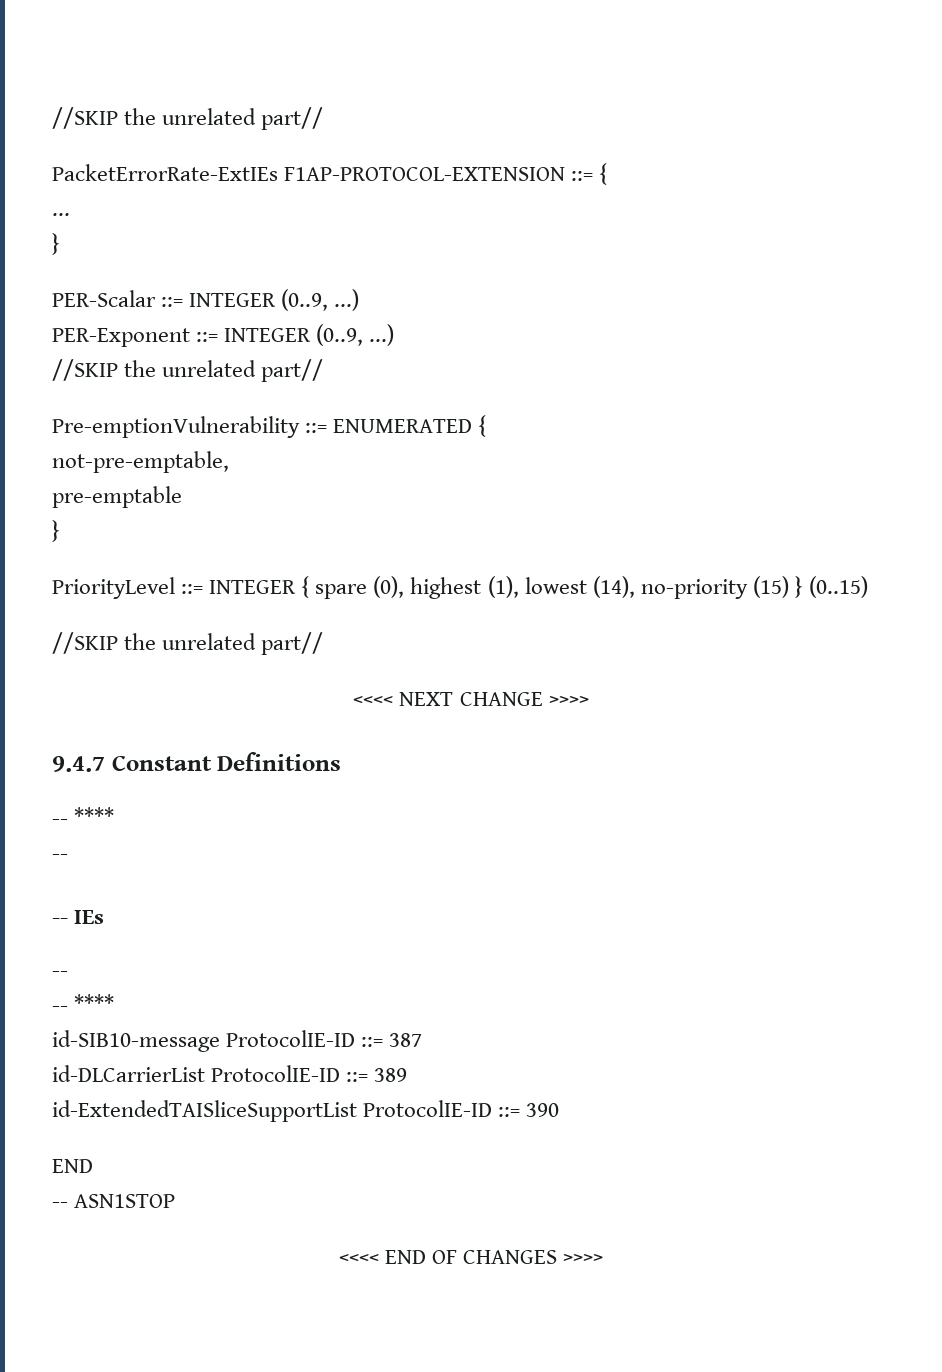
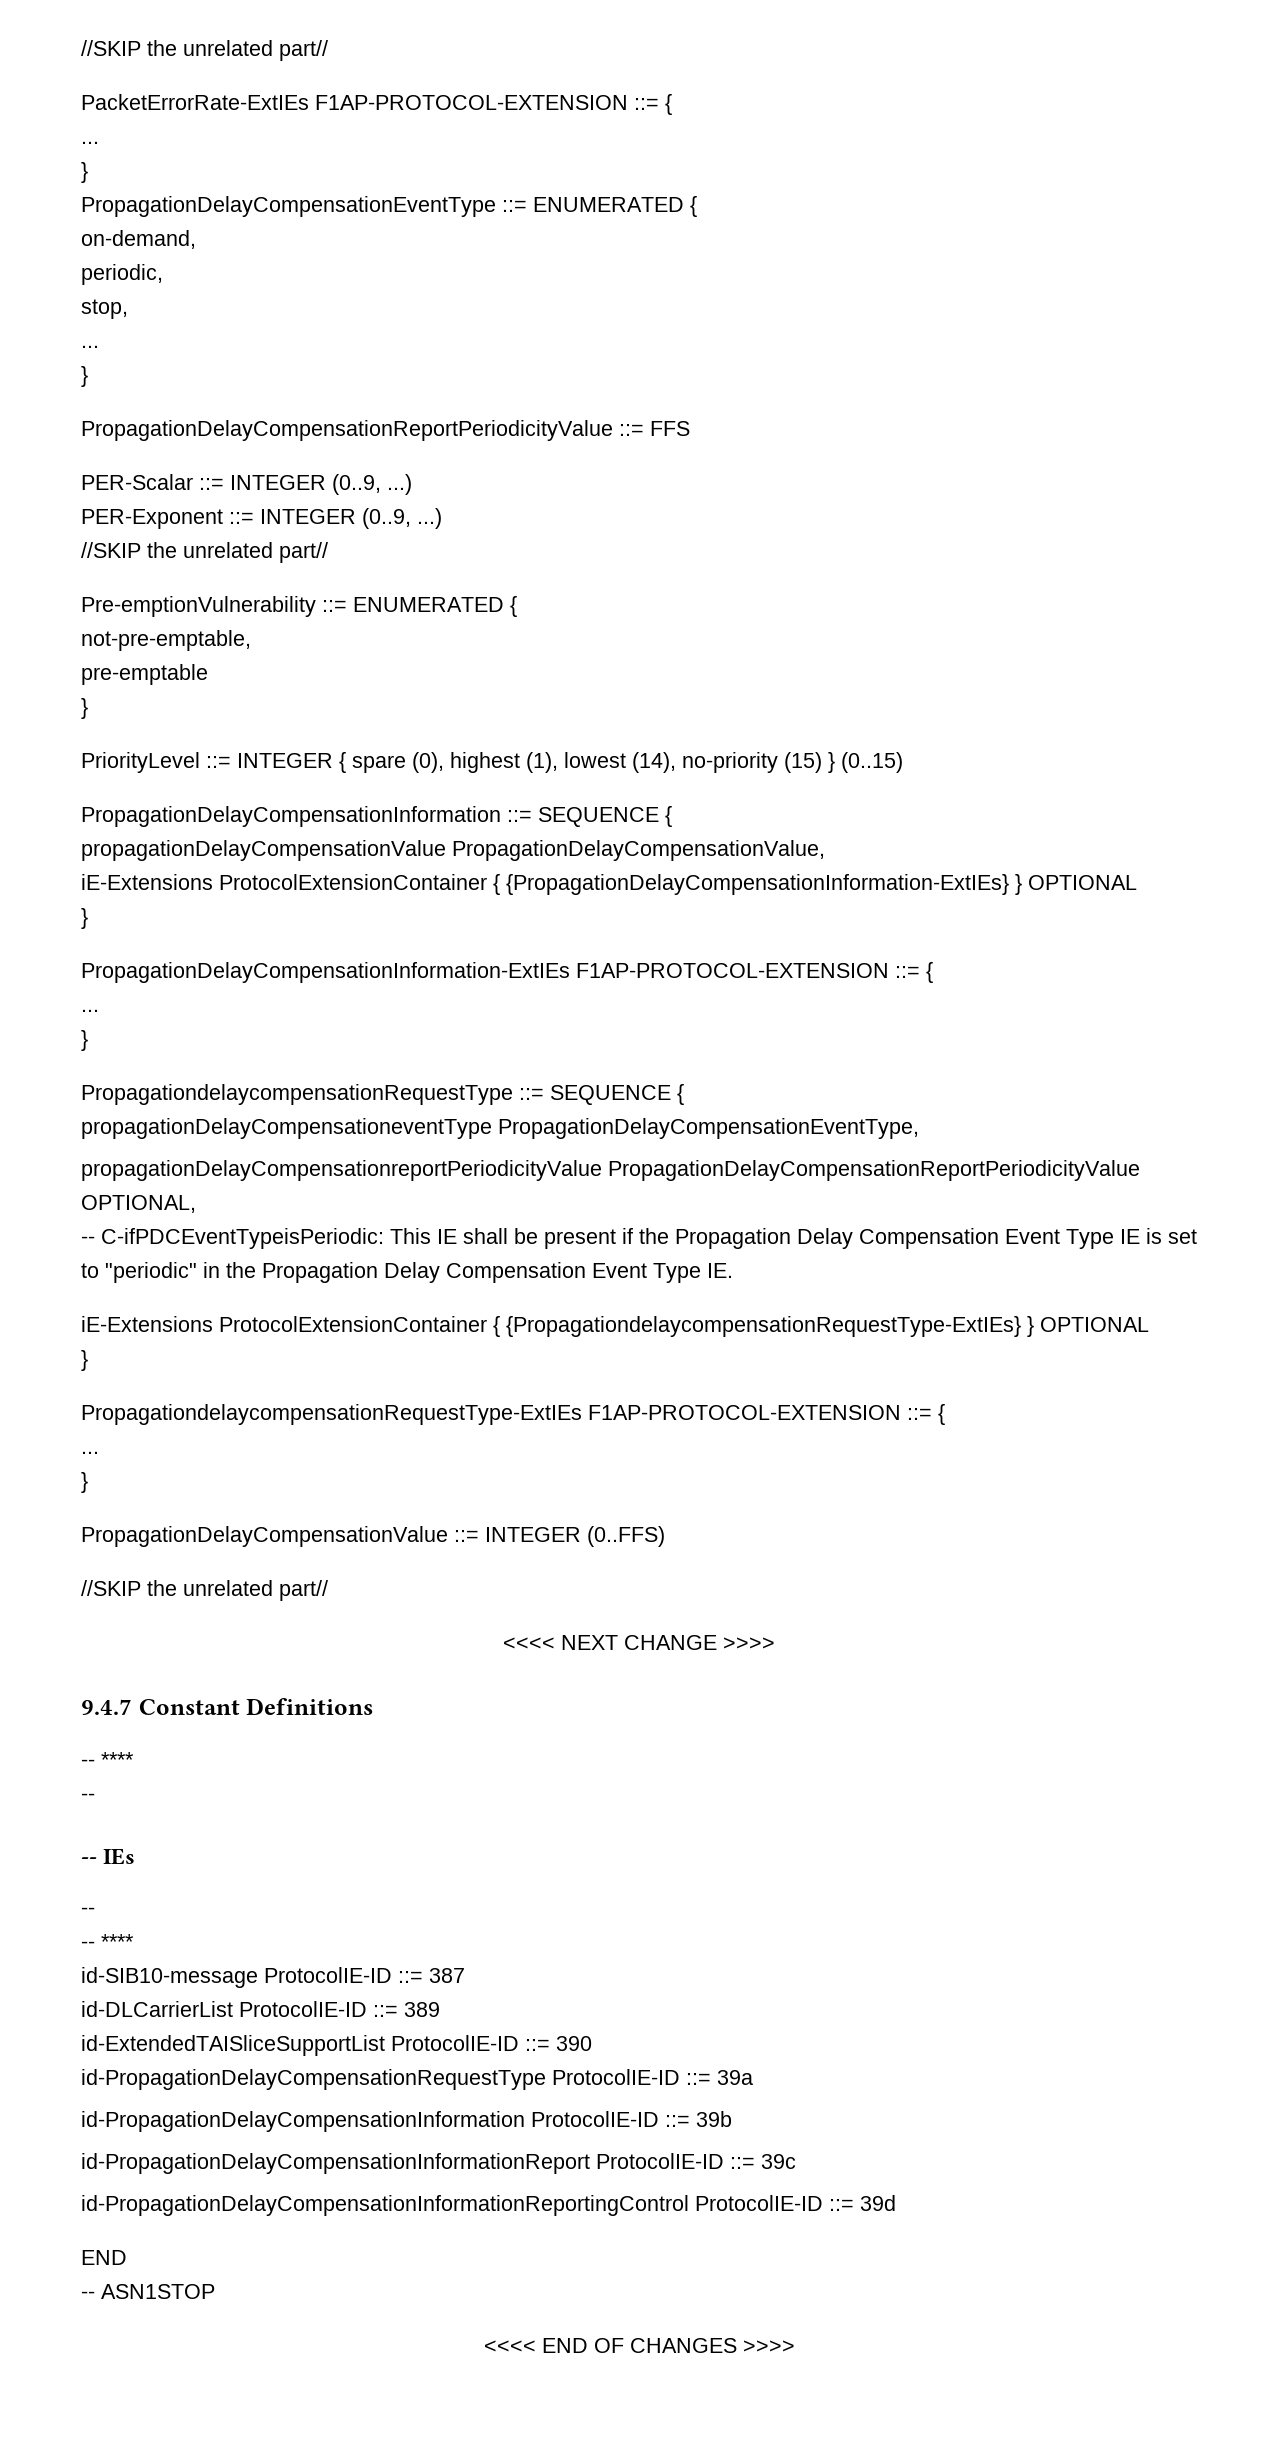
(60, 244) none -> [81,196,697,217] [81,230,196,249] [81,264,163,285] [81,299,128,319] [81,345,99,348] [81,366,88,387] [81,420,690,441] // PropagationDelayCompensationEventType ::= ENUMERATED { // on-demand, // periodic, // stop, // ... // } // PropagationDelayCompensationReportPeriodicityValue ::= FFS
(868, 587) none -> [81,806,672,827] [81,840,825,861] [81,874,1137,895] [81,908,88,929] [81,962,933,983] [81,1009,99,1012] [81,1030,88,1051] [81,1084,684,1105] [81,1118,919,1139] [81,1160,1140,1181] [81,1195,196,1213] [81,1228,1197,1249] [81,1262,733,1283] [81,1316,1149,1337] [81,1350,88,1371] [81,1404,945,1425] [81,1451,99,1454] [81,1472,88,1493] [81,1526,665,1547] // PropagationDelayCompensationInformation ::= SEQUENCE { // propagationDelayCompensationValue PropagationDelayCompensationValue, // iE-Extensions ProtocolExtensionContainer { {PropagationDelayCompensationInformation-ExtIEs} } OPTIONAL // } // PropagationDelayCompensationInformation-ExtIEs F1AP-PROTOCOL-EXTENSION ::= { // ... // } // PropagationdelaycompensationRequestType ::= SEQUENCE { // propagationDelayCompensationeventType PropagationDelayCompensationEventType, // propagationDelayCompensationreportPeriodicityValue PropagationDelayCompensationReportPeriodicityValue OPTIONAL, // -- C-ifPDCEventTypeisPeriodic: This IE shall be present if the Propagation Delay Compensation Event Type IE is set to "periodic" in the Propagation Delay Compensation Event Type IE. // iE-Extensions ProtocolExtensionContainer { {PropagationdelaycompensationRequestType-ExtIEs} } OPTIONAL // } // PropagationdelaycompensationRequestType-ExtIEs F1AP-PROTOCOL-EXTENSION ::= { // ... // } // PropagationDelayCompensationValue ::= INTEGER (0..FFS)
(560, 1110) none -> [81,2069,753,2090] [81,2111,732,2132] [81,2153,796,2174] [81,2195,896,2216] // id-PropagationDelayCompensationRequestType ProtocolIE-ID ::= 39a // id-PropagationDelayCompensationInformation ProtocolIE-ID ::= 39b // id-PropagationDelayCompensationInformationReport ProtocolIE-ID ::= 39c // id-PropagationDelayCompensationInformationReportingControl ProtocolIE-ID ::= 39d

